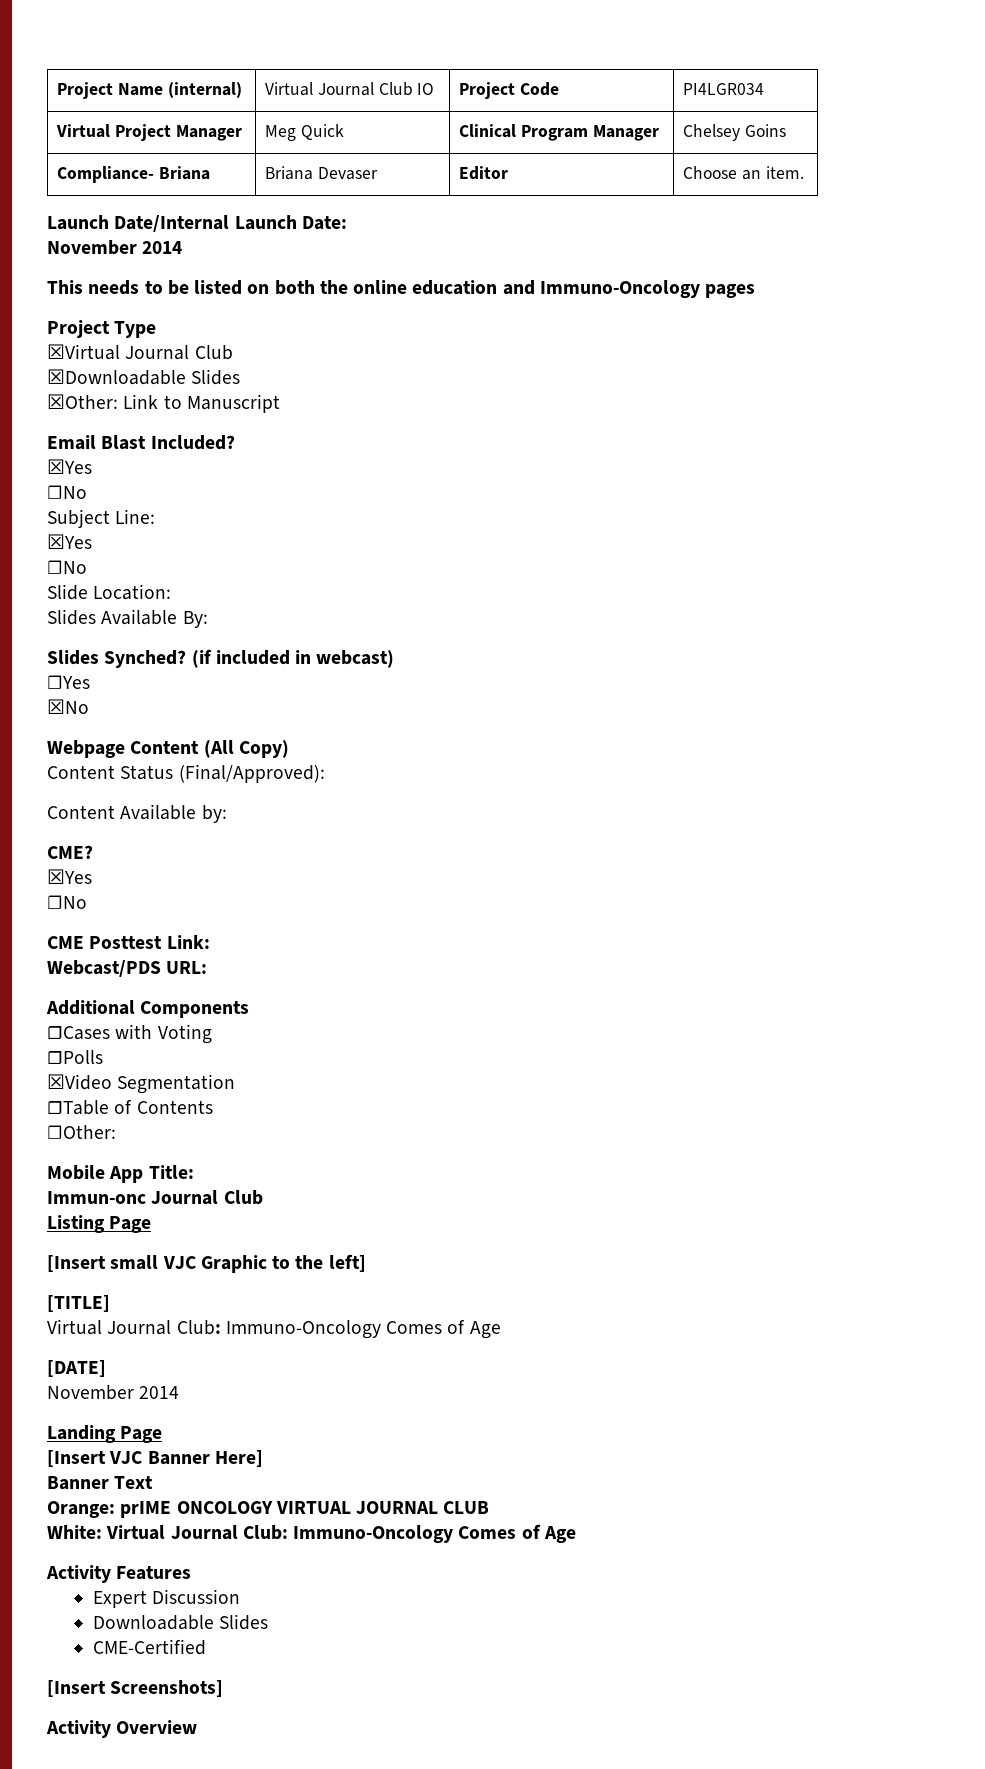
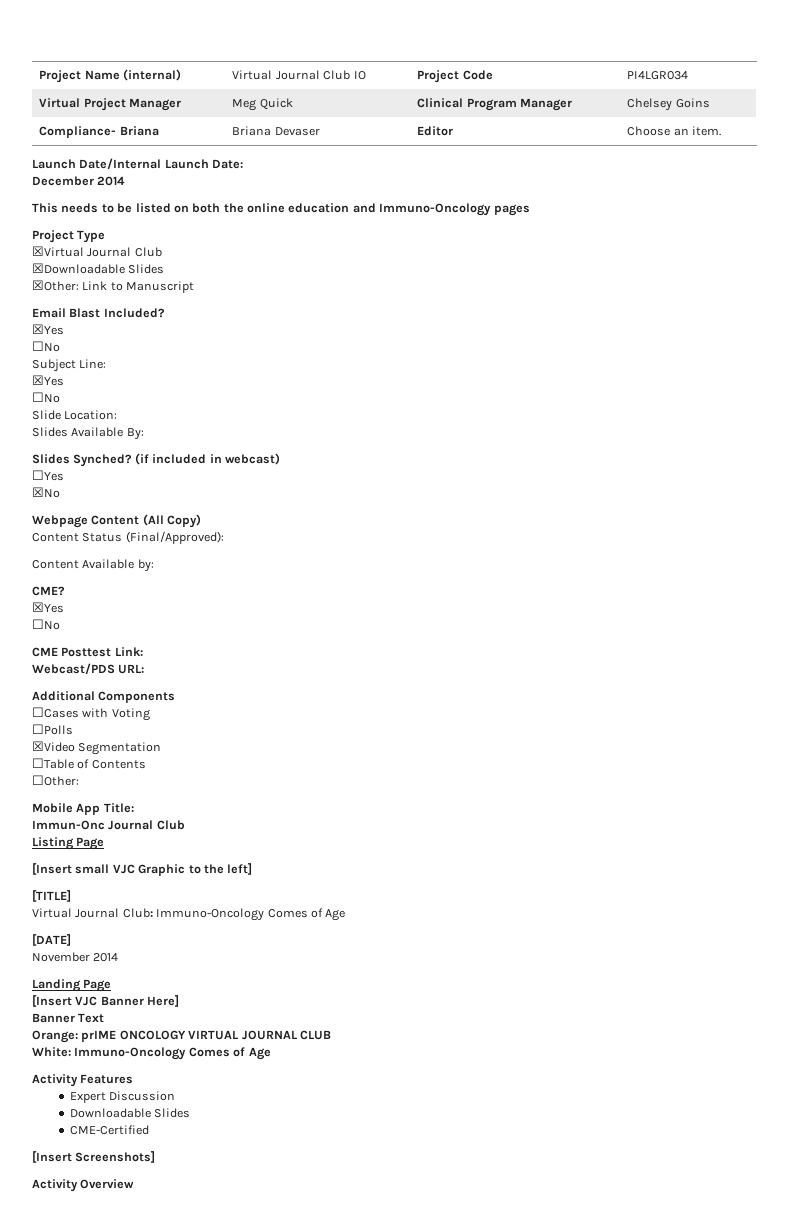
[47,240,137,255] November -> [32,176,94,186] December
[47,1191,146,1204] Immun-onc -> [32,820,105,830] Immun-Onc
[106,1525,288,1540] Virtual Journal Club: -> (71, 1052) none

